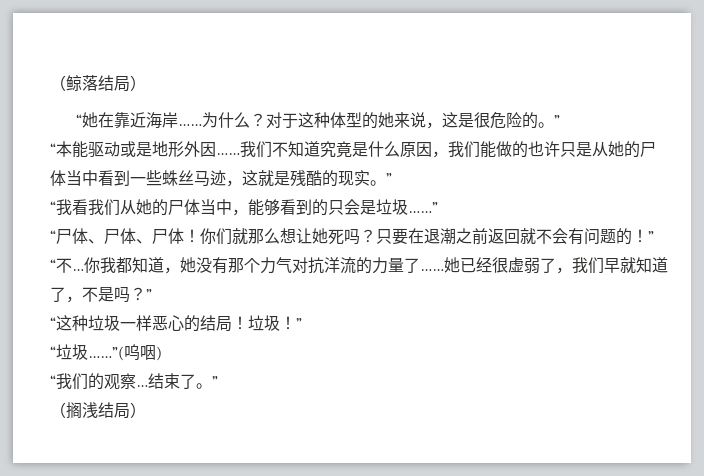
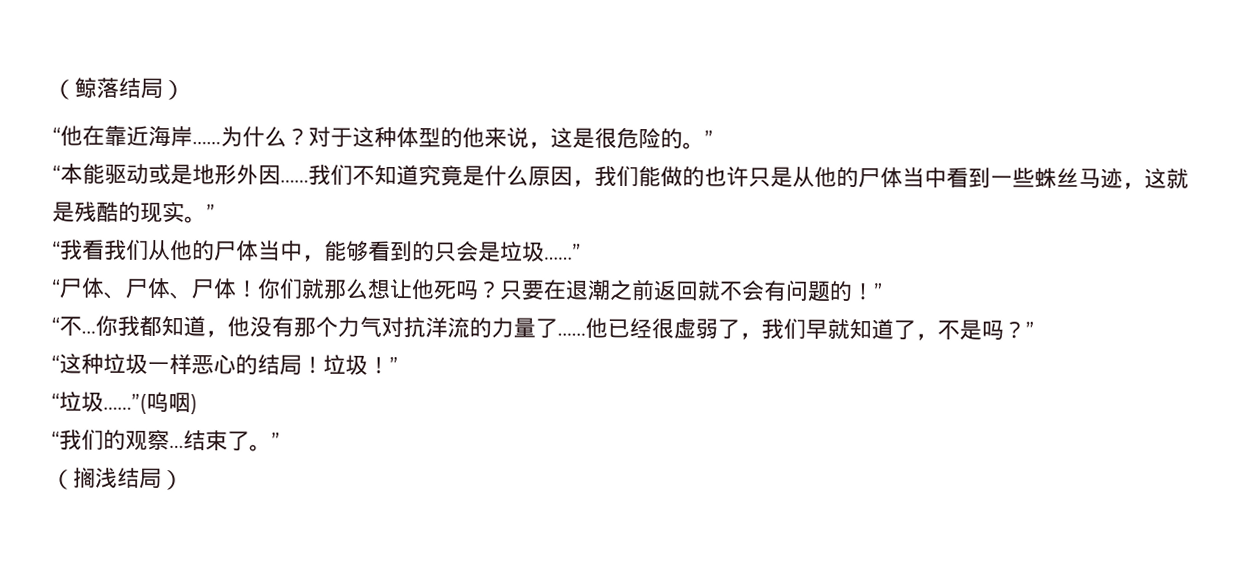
[82,112,99,128] 她 -> [60,125,83,146] 他
[378,112,395,128] 她 -> [462,127,485,148] 他
[608,141,624,157] 她 -> [814,166,837,187] 他
[136,199,152,215] 她 -> [170,240,193,261] 他
[312,228,328,244] 她 -> [411,279,435,300] 他
[180,257,196,273] 她 -> [227,316,250,337] 他
[444,257,460,273] 她 -> [585,317,608,338] 他

